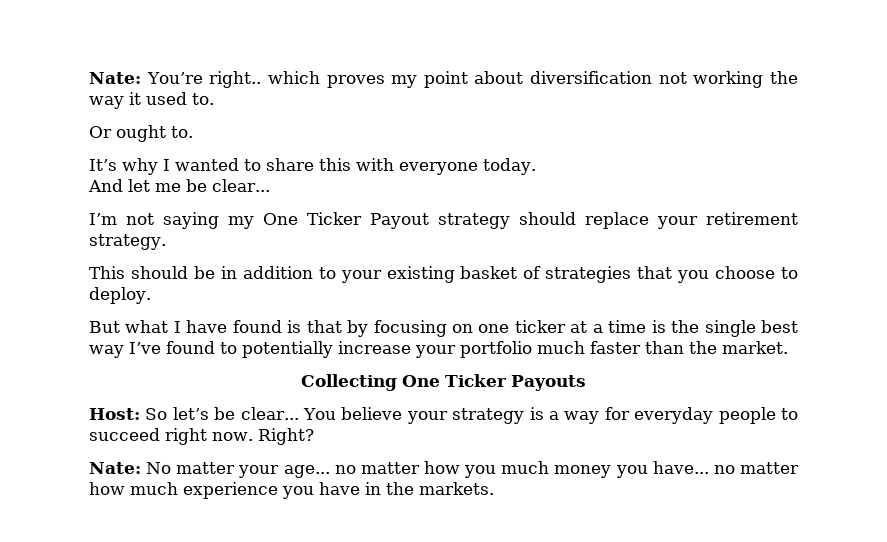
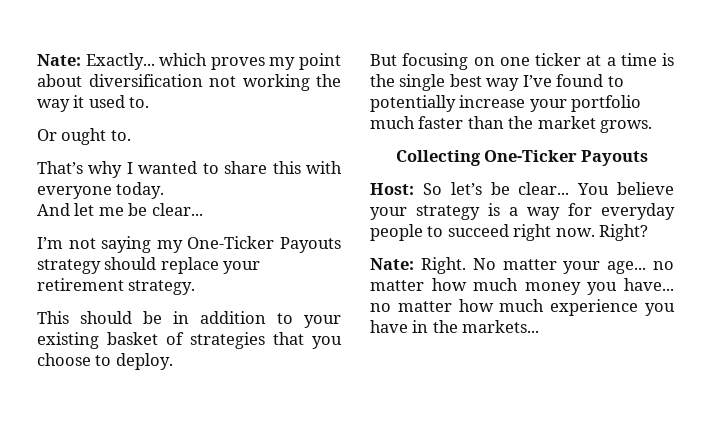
[89,71,262,88] Nate: You’re right.. -> [37,53,155,70] Nate: Exactly...
[89,159,117,171] It’s -> [37,161,83,174] That’s
[263,212,429,229] One Ticker Payout -> [187,236,341,253] One-Ticker Payouts
[125,320,369,337] what I have found is that by -> (397, 60) none
[722,341,788,354] market. -> [537,116,653,133] market grows.
[402,374,507,387] One Ticker -> [484,150,577,162] One-Ticker
(141, 468) none -> [420,257,466,274] Right.
[464,465,497,478] you -> (467, 284) none
[419,482,494,495] markets. -> [462,320,540,333] markets...

